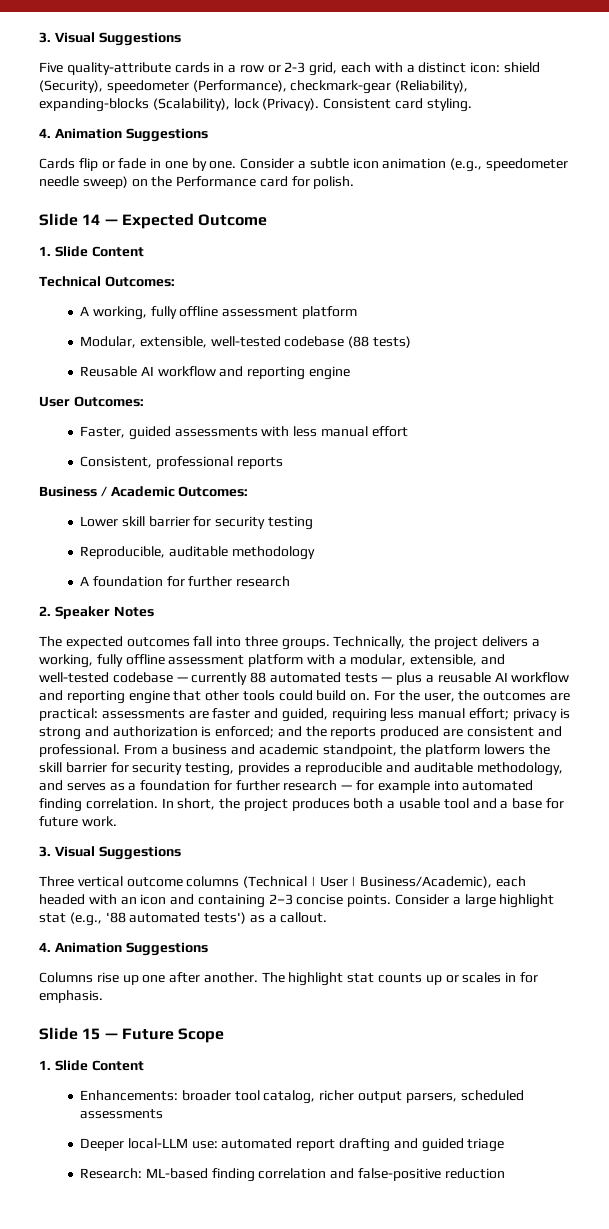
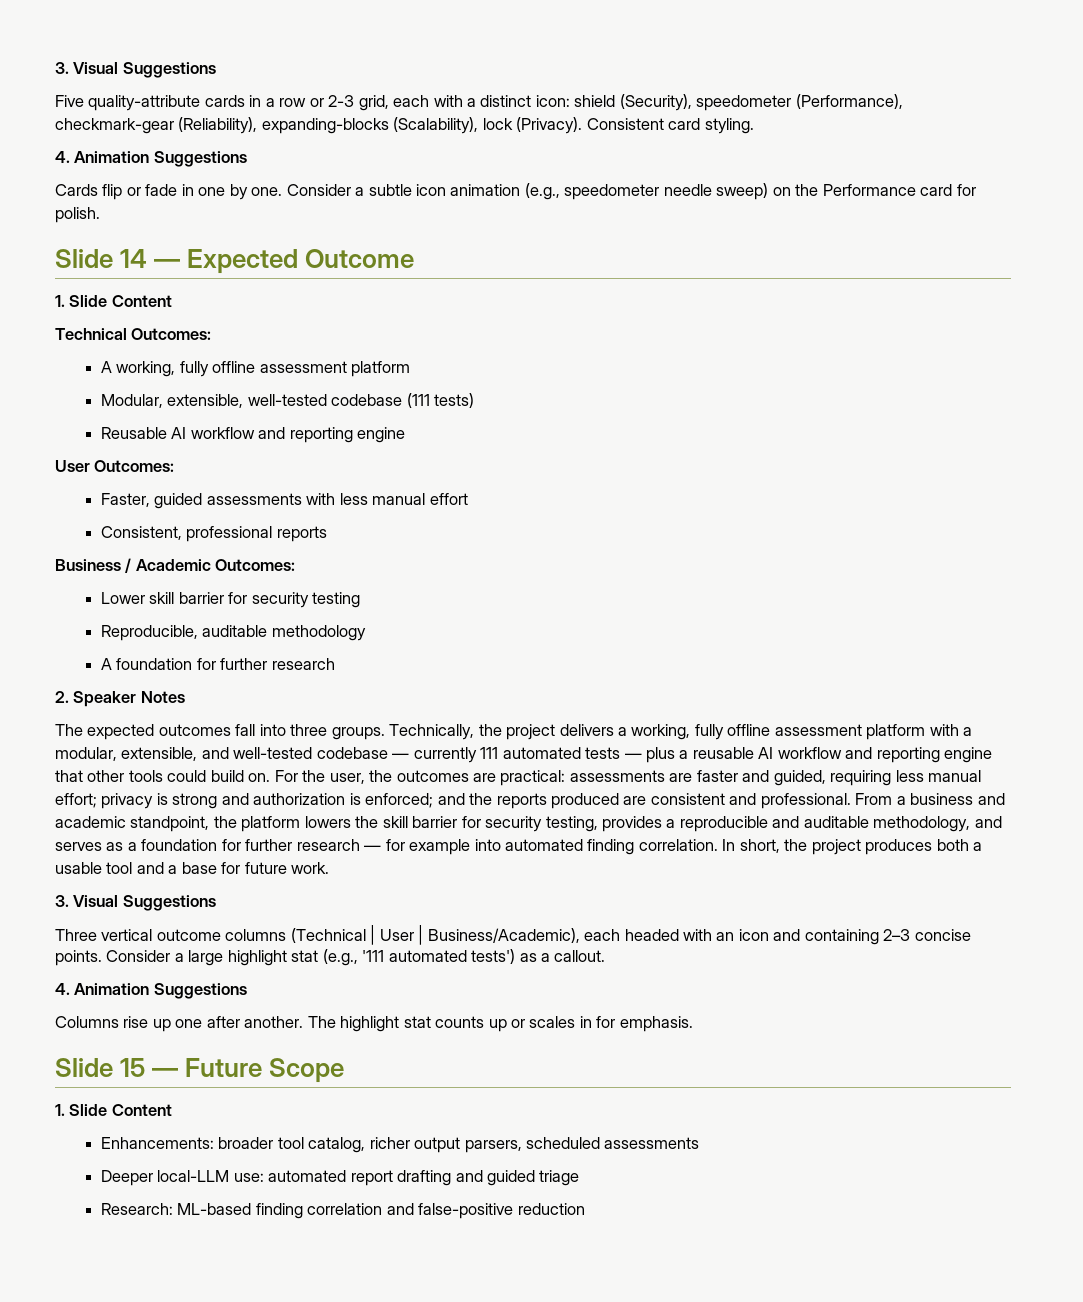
[348,336,370,348] (88 -> [406,393,430,408] (111
[250,672,267,683] 88 -> [480,747,499,759] 111
[105,912,126,923] '88 -> [362,950,385,962] '111

